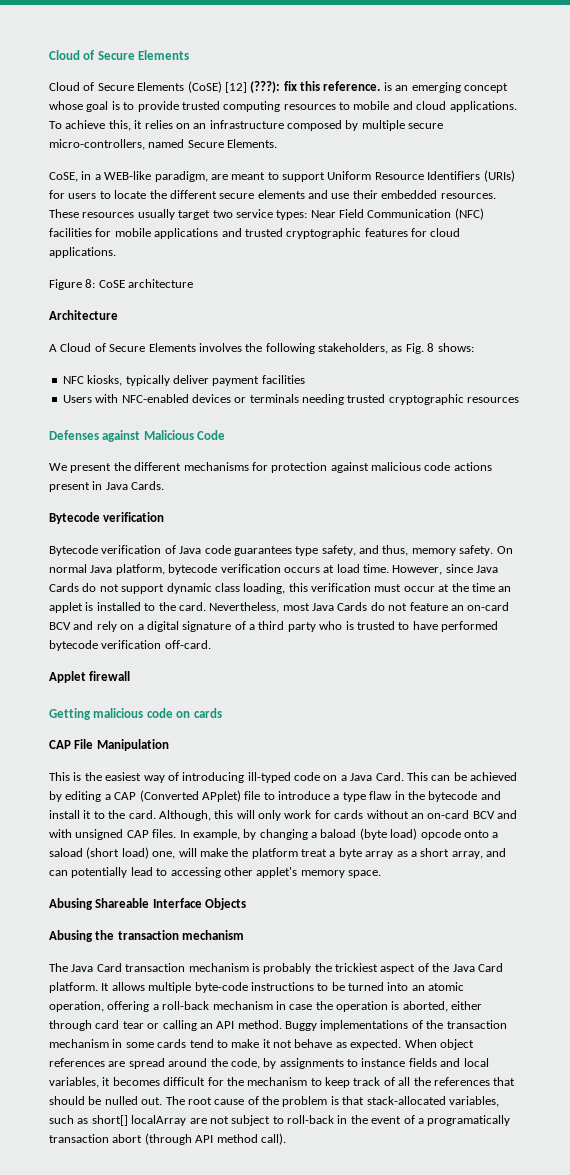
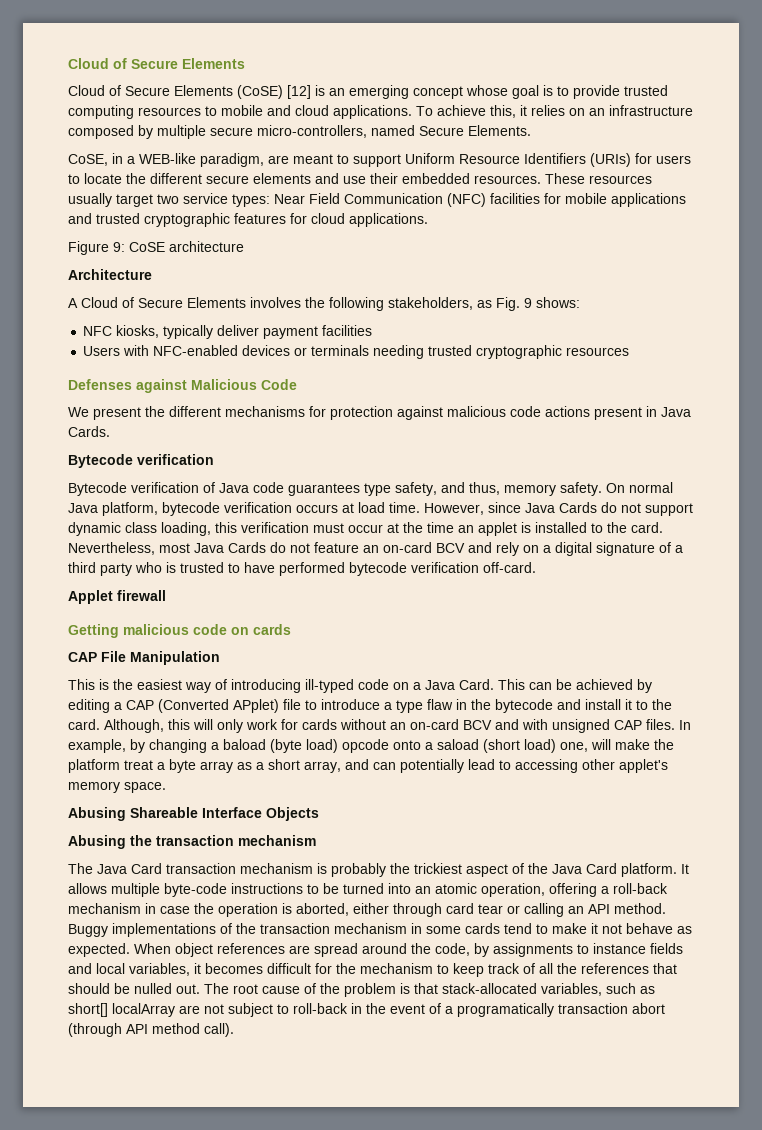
[250,81,381,93] (???): fix this reference. -> (311, 92) none
[85,279,96,288] 8: -> [113,242,125,252] 9:
[427,343,435,352] 8 -> [524,298,532,308] 9

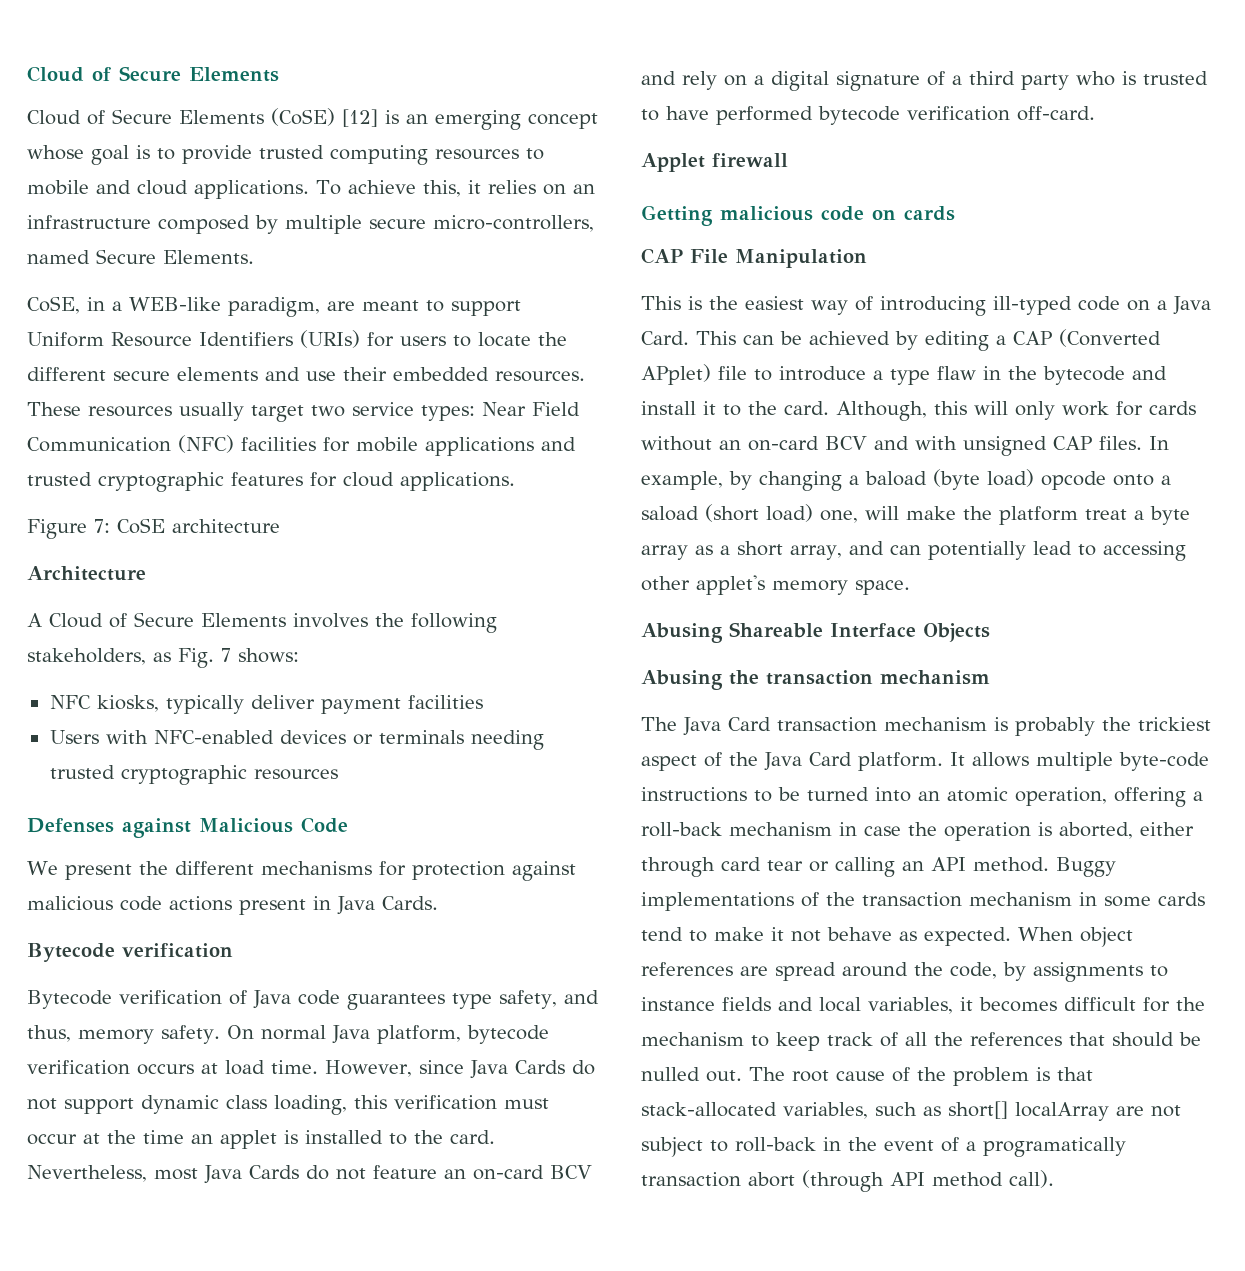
[113,242,125,252] 9: -> [94,519,110,533] 7:
[524,298,532,308] 9 -> [221,648,231,662] 7

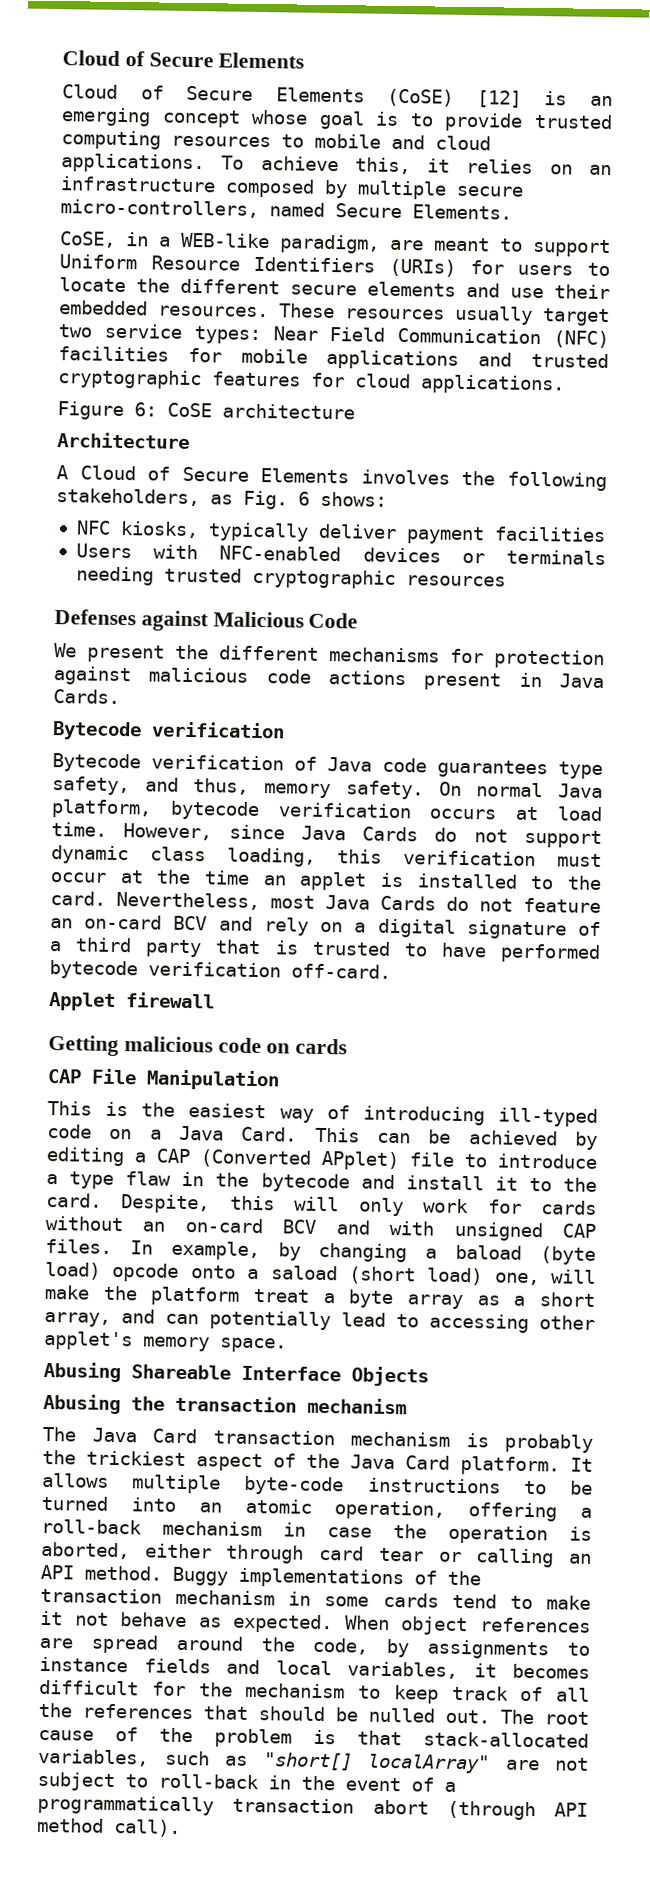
[94,519,110,533] 7: -> [134,402,157,417] 6:
[221,648,231,662] 7 -> [298,491,310,506] 6
[1076,71,1115,86] who -> [215,939,262,955] that
[836,401,927,421] Although, -> [121,1194,211,1214] Despite,
[948,1101,1109,1121] short[] localArray -> [263,1752,490,1774] "short[] localArray"
[983,1137,1126,1157] programatically -> [37,1794,214,1816] programmatically

